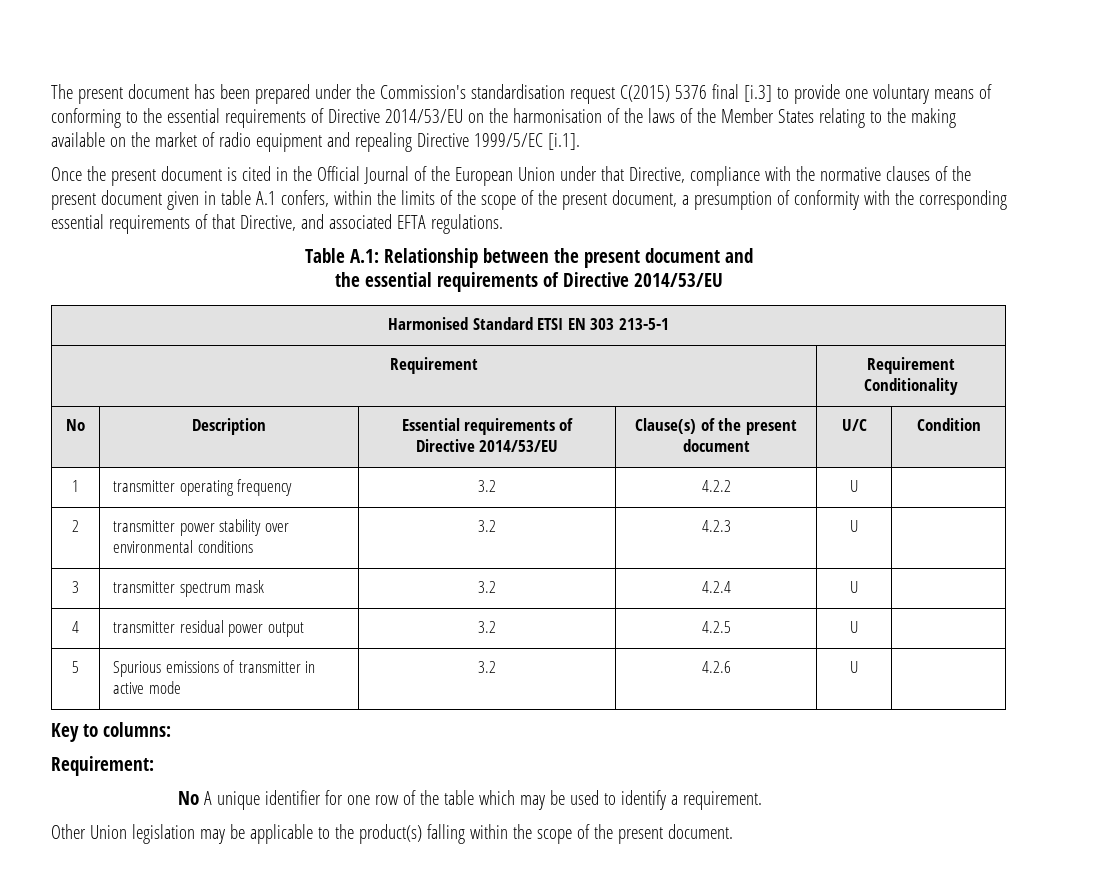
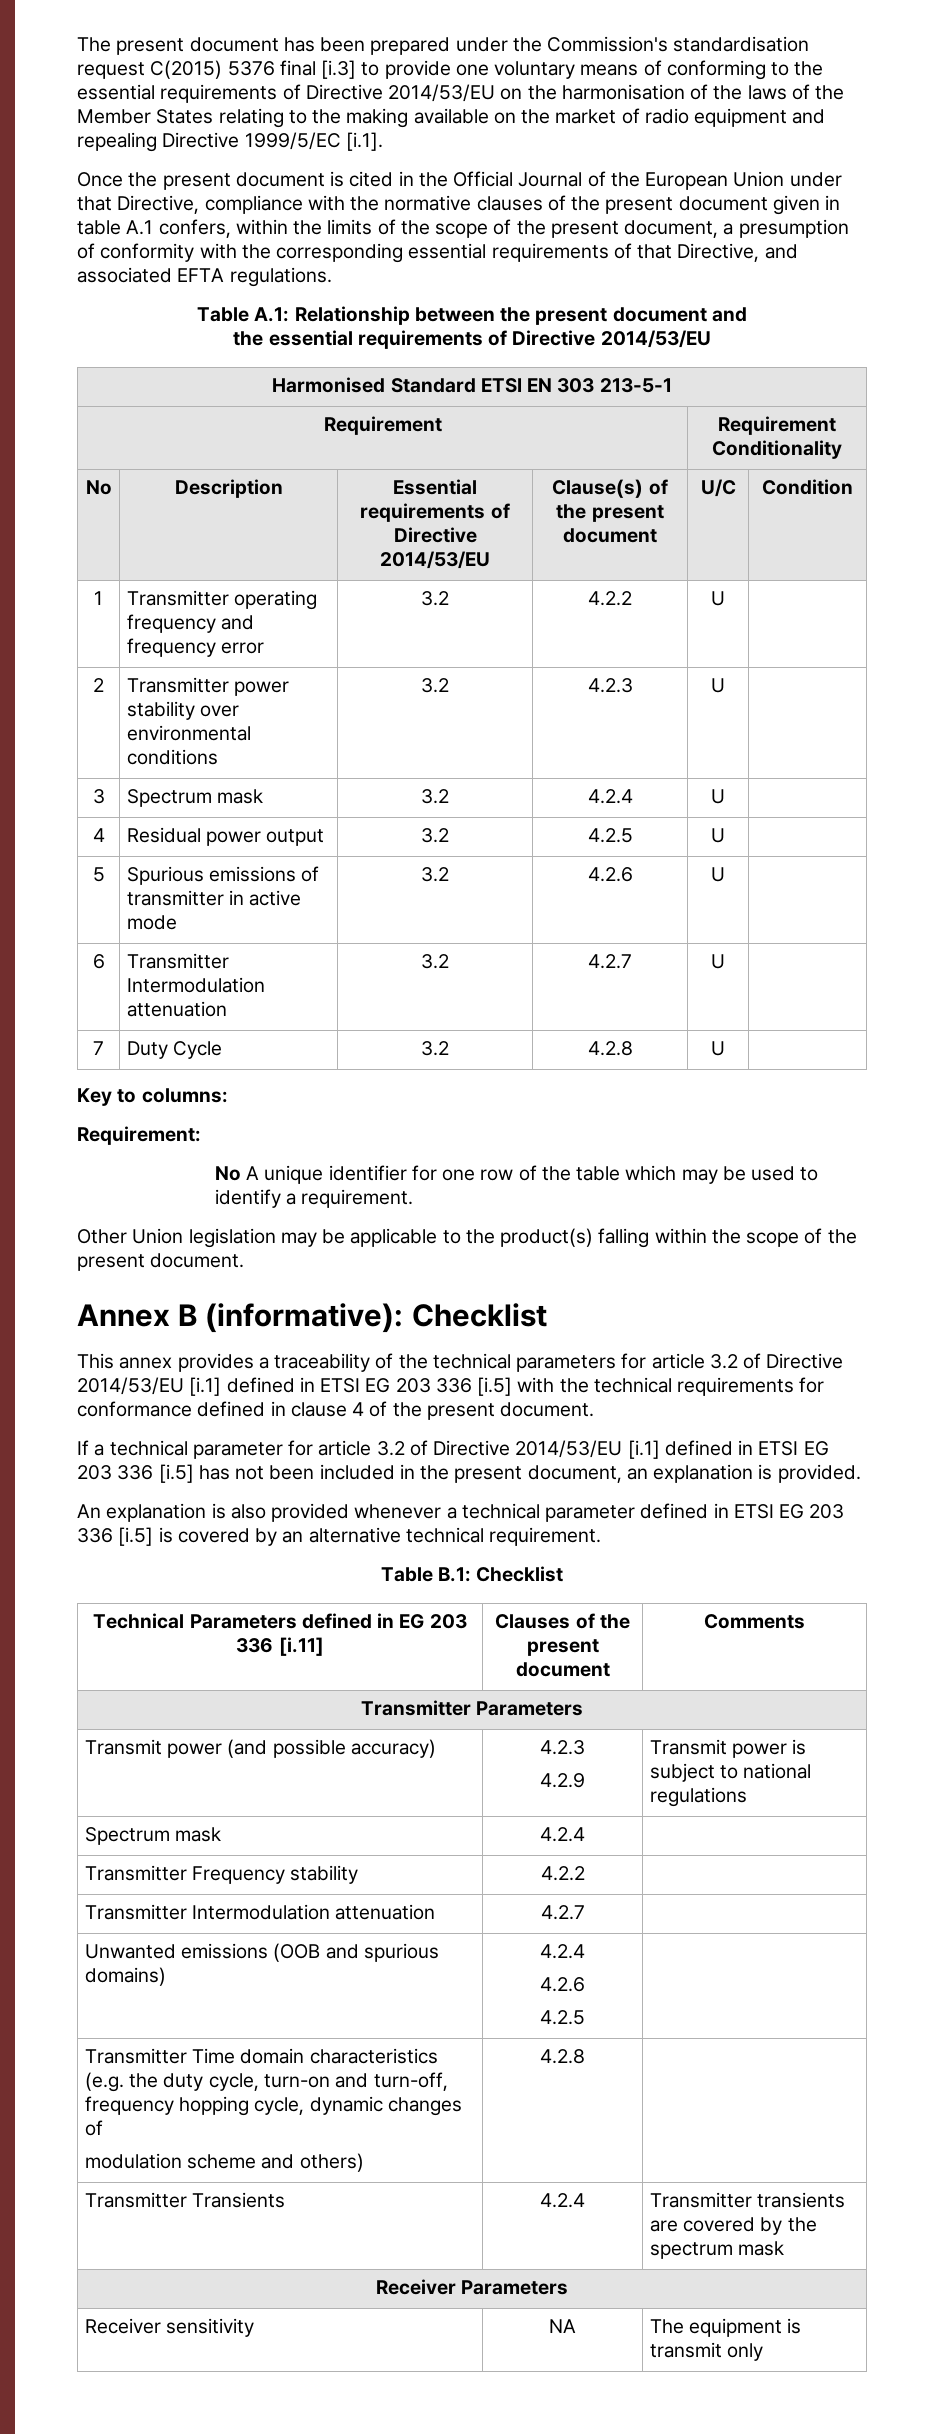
[113,480,176,492] transmitter -> [126,590,229,606] Transmitter
(293, 487) none -> [221,615,255,630] [126,638,265,657] and frequency error
[113,520,176,532] transmitter -> [126,677,229,693] Transmitter
[113,581,231,597] transmitter spectrum -> [126,789,212,807] Spectrum
[113,620,224,633] transmitter residual -> [126,827,201,843] Residual
(858, 667) none -> [92,954,105,969] [126,953,229,969] [126,977,265,993] [126,1001,227,1017] [421,954,449,969] [588,954,632,969] [711,954,725,969] [93,1041,104,1055] [126,1041,223,1059] [421,1041,449,1056] [587,1041,633,1056] [711,1041,725,1056] // 6 | Transmitter Intermodulation attenuation | 3.2 | 4.2.7 | U | // 7 | Duty Cycle | 3.2 | 4.2.8 | U |
(733, 831) none -> [77,1303,547,1333] [77,1353,844,1372] [77,1377,825,1396] [77,1401,595,1420] [77,1440,829,1459] [77,1464,861,1483] [77,1503,845,1522] [77,1527,602,1546] [380,1566,564,1582] [93,1613,467,1629] [236,1637,324,1656] [495,1613,630,1629] [526,1639,599,1656] [515,1662,610,1677] [704,1614,805,1629] [360,1700,584,1716] [84,1739,437,1758] [540,1740,585,1755] [540,1773,585,1788] [649,1739,807,1758] [649,1763,812,1782] [649,1787,747,1807] [84,1827,222,1845] [540,1827,585,1842] [84,1865,359,1884] [540,1866,585,1881] [84,1904,436,1920] [540,1905,585,1920] [84,1943,440,1962] [84,1967,166,1986] [540,1944,585,1959] [540,1977,585,1992] [540,2010,585,2025] [84,2048,438,2064] [84,2072,448,2092] [84,2096,463,2116] [84,2120,103,2136] [84,2153,364,2172] [540,2049,585,2064] [84,2192,286,2208] [540,2193,585,2208] [649,2192,846,2208] [649,2217,817,2235] [649,2241,785,2259] [375,2279,569,2295] [84,2318,255,2337] [549,2319,576,2333] [649,2318,802,2337] [649,2342,764,2361] // Annex B (informative): Checklist // This annex provides a traceability of the technical parameters for article 3.2 of Directive 2014/53/EU [i.1] defined in ETSI EG 203 336 [i.5] with the technical requirements for conformance defined in clause 4 of the present document. // If a technical parameter for article 3.2 of Directive 2014/53/EU [i.1] defined in ETSI EG 203 336 [i.5] has not been included in the present document, an explanation is provided. // An explanation is also provided whenever a technical parameter defined in ETSI EG 203 336 [i.5] is covered by an alternative technical requirement. // Table B.1: Checklist // Technical Parameters defined in EG 203 336 [i.11] | Clauses of the present document | Comments // Transmitter Parameters // Transmit power (and possible accuracy) | 4.2.3 // 4.2.9 | Transmit power is subject to national regulations // Spectrum mask | 4.2.4 | // Transmitter Frequency stability | 4.2.2 | // Transmitter Intermodulation attenuation | 4.2.7 | // Unwanted emissions (OOB and spurious domains) | 4.2.4 // 4.2.6 // 4.2.5 | // Transmitter Time domain characteristics (e.g. the duty cycle, turn-on and turn-off, frequency hopping cycle, dynamic changes of // modulation scheme and others) | 4.2.8 | // Transmitter Transients | 4.2.4 | Transmitter transients are covered by the spectrum mask // Receiver Parameters // Receiver sensitivity | NA | The equipment is transmit only

